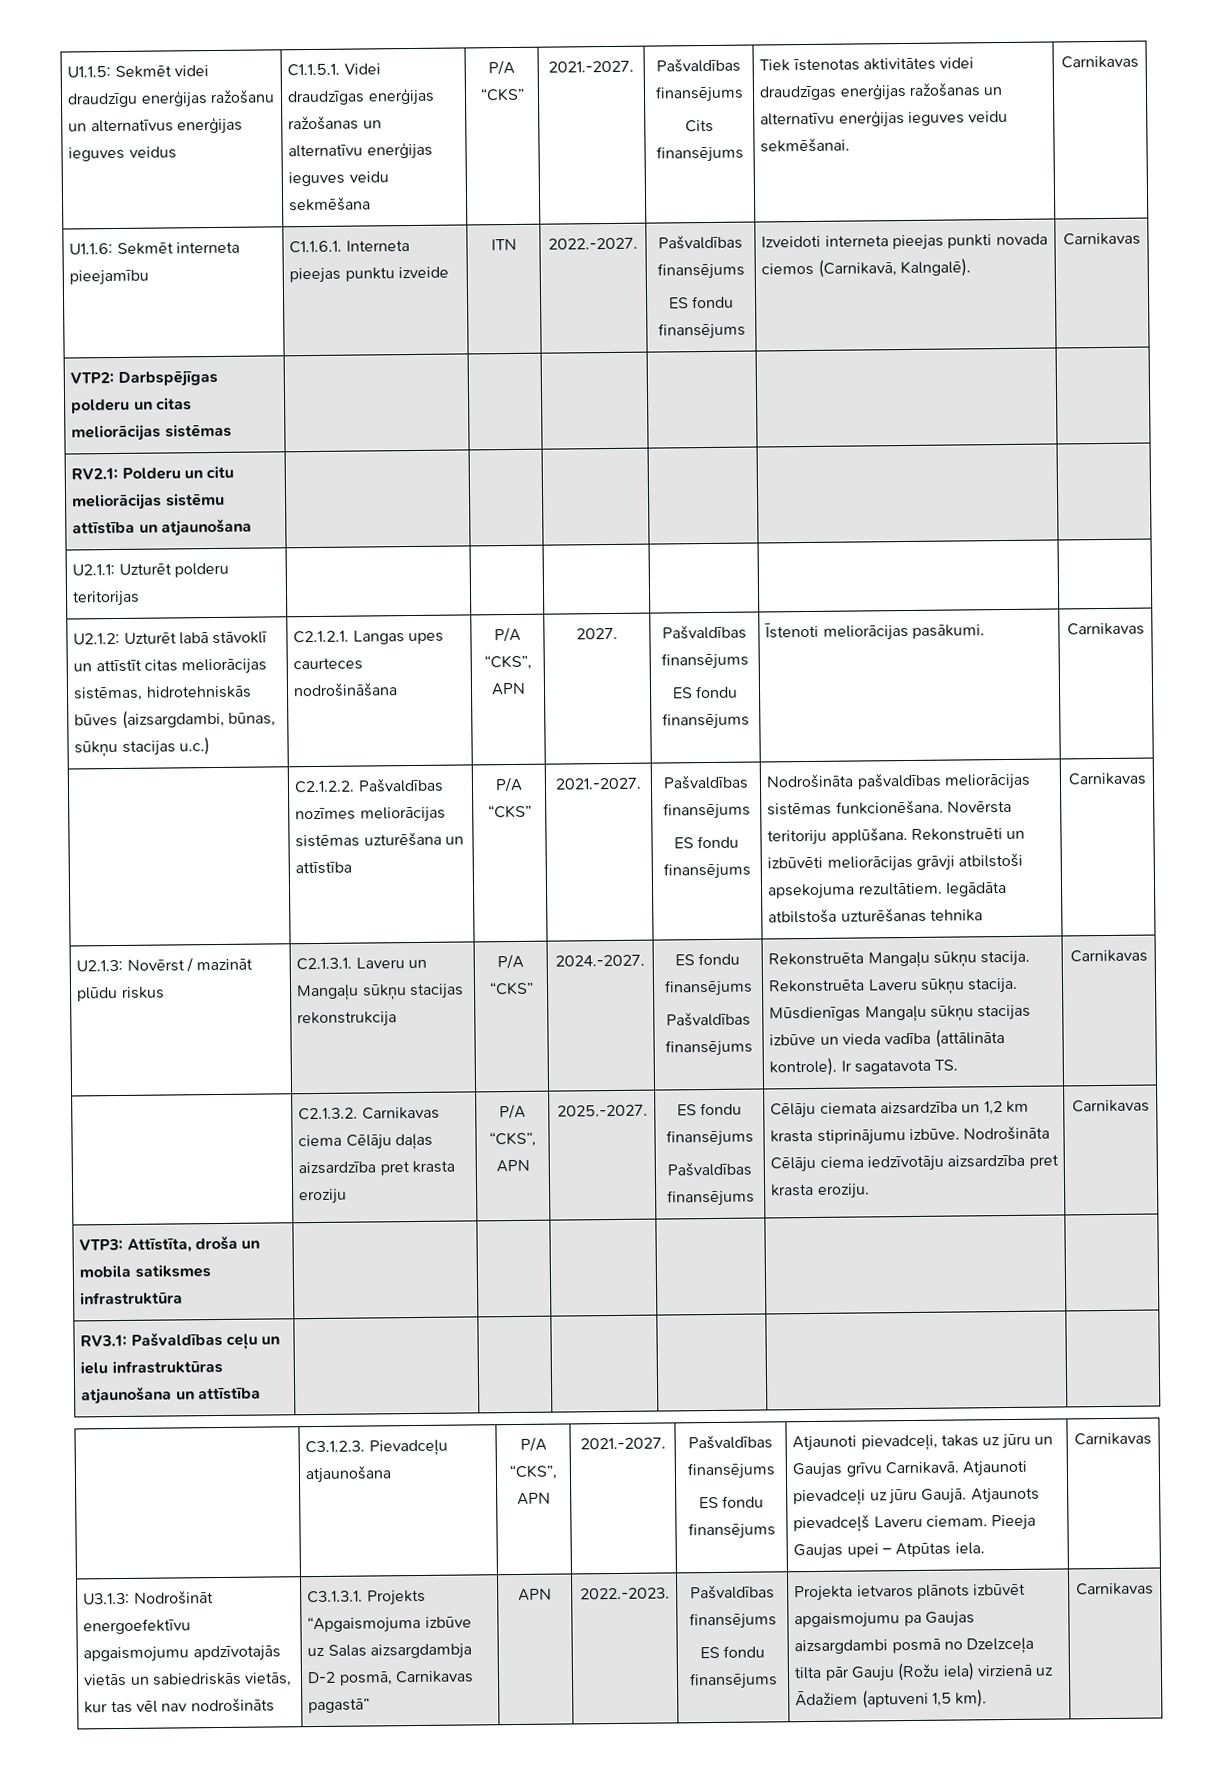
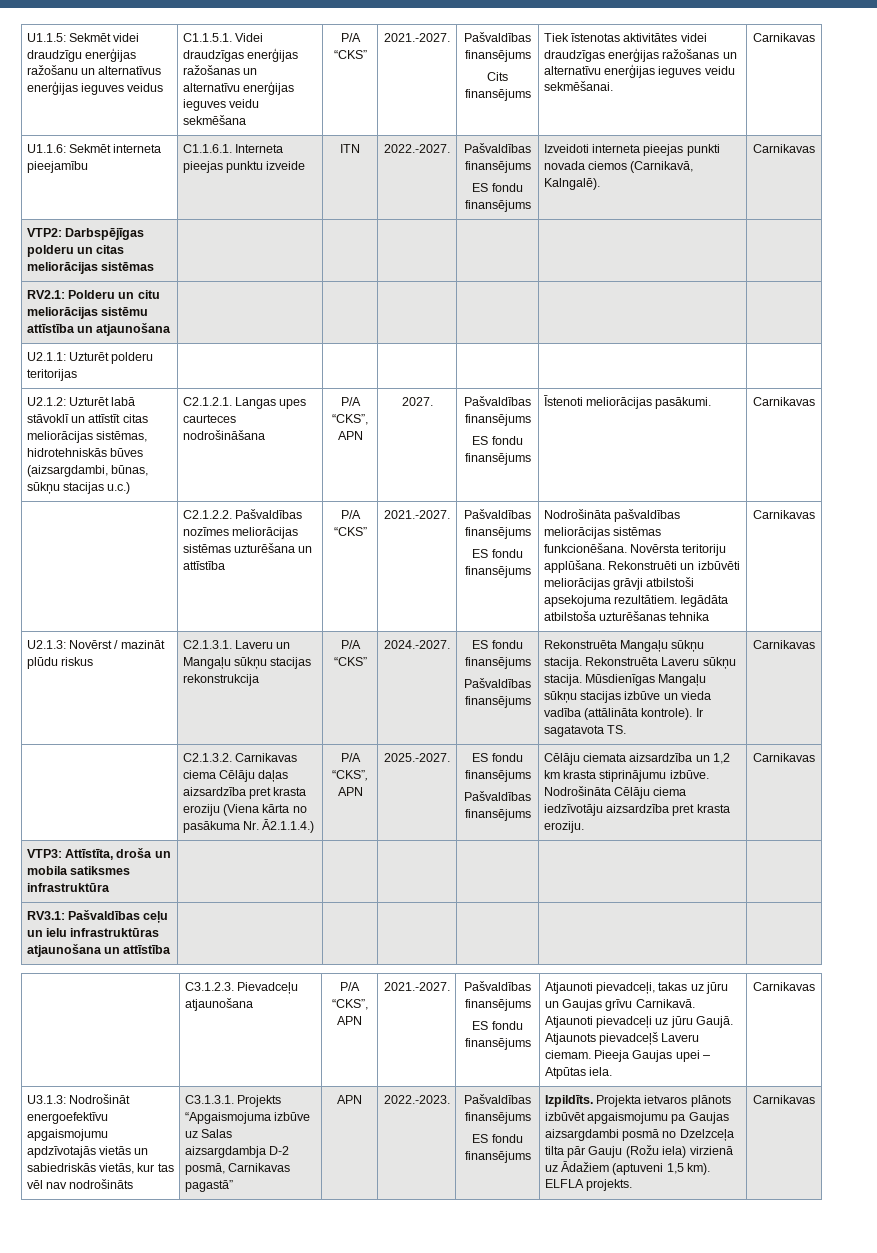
(348, 1196) none -> [223,804,307,816] [182,819,315,833] (Viena kārta no pasākuma Nr. Ā2.1.1.4.)
(778, 1681) none -> [544,1094,593,1107] Izpildīts.
(988, 1698) none -> [544,1179,633,1191] ELFLA projekts.

